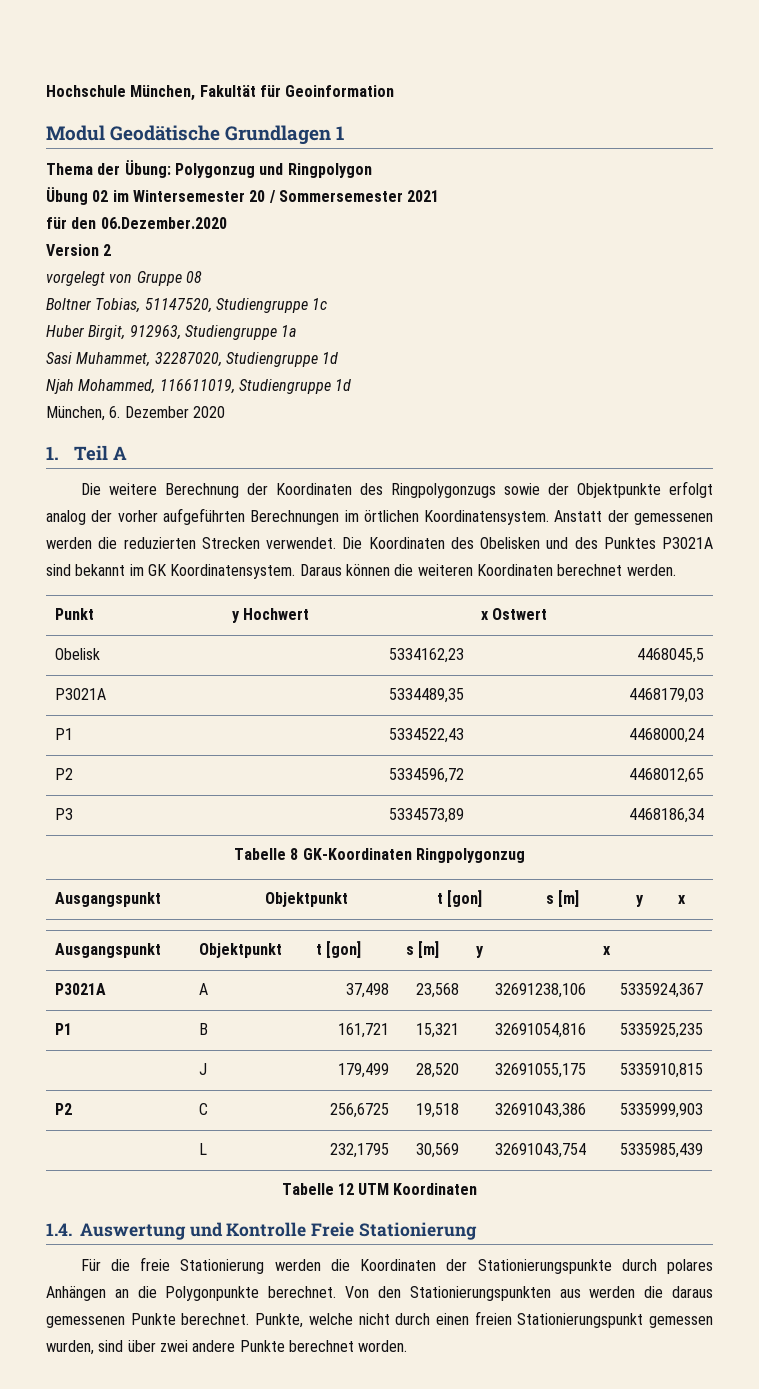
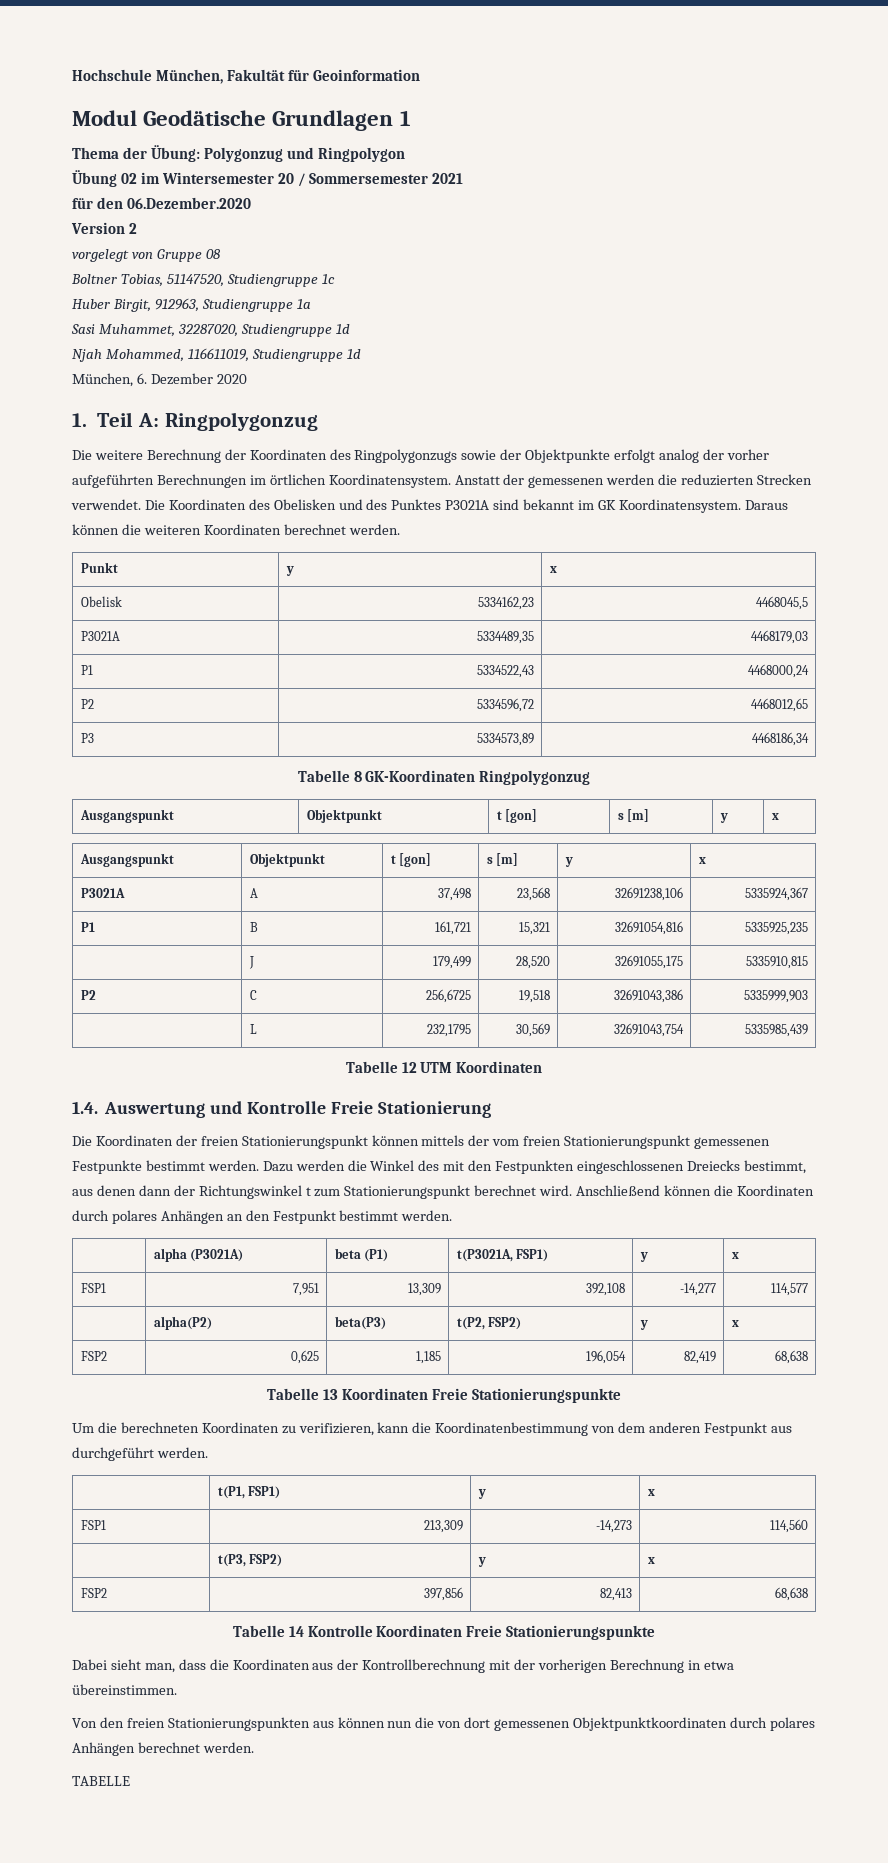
[112,446,127,460] A -> [137,412,318,431] A: Ringpolygonzug
[242,608,309,620] [480,608,547,620] Hochwert | x Ostwert -> [549,566,557,573] | x
[80,1257,714,1274] [46,1286,337,1301] Für die freie Stationierung werden die Koordinaten der Stationierungspunkte durch polares Anhängen an die Polygonpunkte berechnet. -> [72,1135,771,1149] [72,1160,806,1174] [72,1185,814,1199] [72,1210,453,1224] [153,1248,244,1262] [334,1248,389,1262] [456,1249,549,1262] [639,1252,648,1262] [731,1252,739,1259] [80,1283,106,1293] [292,1283,319,1296] [407,1283,441,1296] [585,1283,625,1296] [679,1283,716,1296] [770,1283,808,1296] [153,1316,212,1330] [334,1316,386,1330] [456,1317,522,1330] [639,1320,648,1330] [731,1320,739,1327] [80,1351,107,1361] [290,1350,319,1364] [415,1351,441,1364] [585,1350,626,1364] [683,1351,716,1364] [774,1350,808,1364] [267,1388,621,1403] [72,1422,792,1436] [72,1447,208,1461] [217,1486,281,1499] [477,1489,486,1499] [647,1489,655,1496] [80,1520,106,1530] [423,1520,463,1533] [595,1520,632,1533] [769,1519,808,1533] [217,1554,283,1567] [477,1557,486,1567] [647,1557,655,1564] [80,1588,107,1598] [423,1587,463,1601] [599,1588,632,1601] [774,1587,808,1601] [232,1625,656,1640] [72,1659,734,1673] [72,1684,177,1695] Die Koordinaten der freien Stationierungspunkt können mittels der vom freien Stationierungspunkt gemessenen Festpunkte bestimmt werden. Dazu werden die Winkel des mit den Festpunkten eingeschlossenen Dreiecks bestimmt, aus denen dann der Richtungswinkel t zum Stationierungspunkt berechnet wird. Anschließend können die Koordinaten durch polares Anhängen an den Festpunkt bestimmt werden. // | alpha (P3021A) | beta (P1) | t(P3021A, FSP1) | y | x // FSP1 | 7,951 | 13,309 | 392,108 | -14,277 | 114,577 // | alpha(P2) | beta(P3) | t(P2, FSP2) | y | x // FSP2 | 0,625 | 1,185 | 196,054 | 82,419 | 68,638 // Tabelle 13 Koordinaten Freie Stationierungspunkte // Um die berechneten Koordinaten zu verifizieren, kann die Koordinatenbestimmung von dem anderen Festpunkt aus durchgeführt werden. // | t(P1, FSP1) | y | x // FSP1 | 213,309 | -14,273 | 114,560 // | t(P3, FSP2) | y | x // FSP2 | 397,856 | 82,413 | 68,638 // Tabelle 14 Kontrolle Koordinaten Freie Stationierungspunkte // Dabei sieht man, dass die Koordinaten aus der Kontrollberechnung mit der vorherigen Berechnung in etwa übereinstimmen. //
(401, 1292) none -> [126,1718,165,1728] freien
[589,1286,714,1298] [46,1311,713,1328] [46,1340,408,1355] werden die daraus gemessenen Punkte berechnet. Punkte, welche nicht durch einen freien Stationierungspunkt gemessen wurden, sind über zwei andere Punkte berechnet worden. -> [337,1717,815,1731] [72,1742,254,1756] [72,1776,130,1786] können nun die von dort gemessenen Objektpunktkoordinaten durch polares Anhängen berechnet werden. // TABELLE

